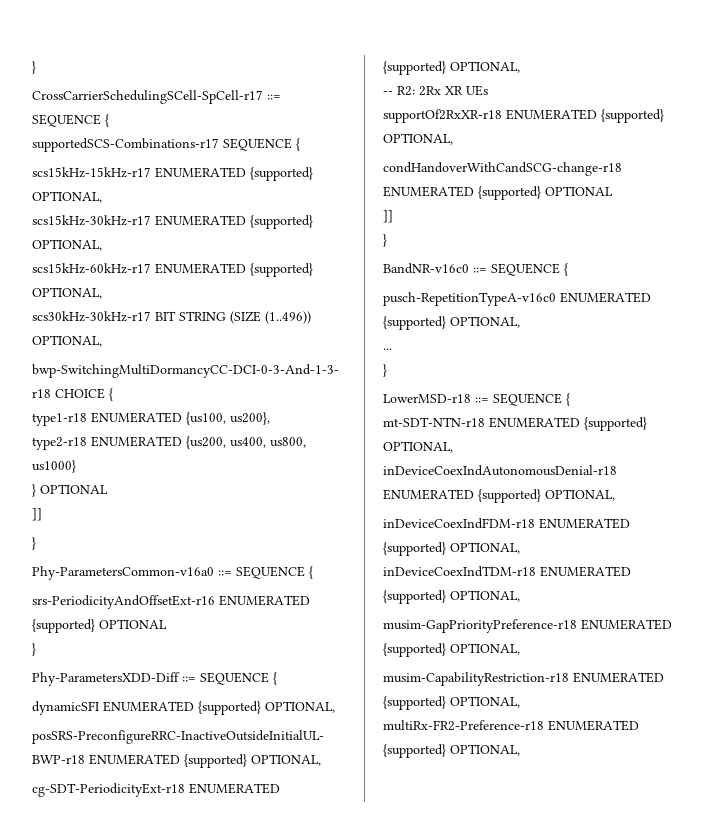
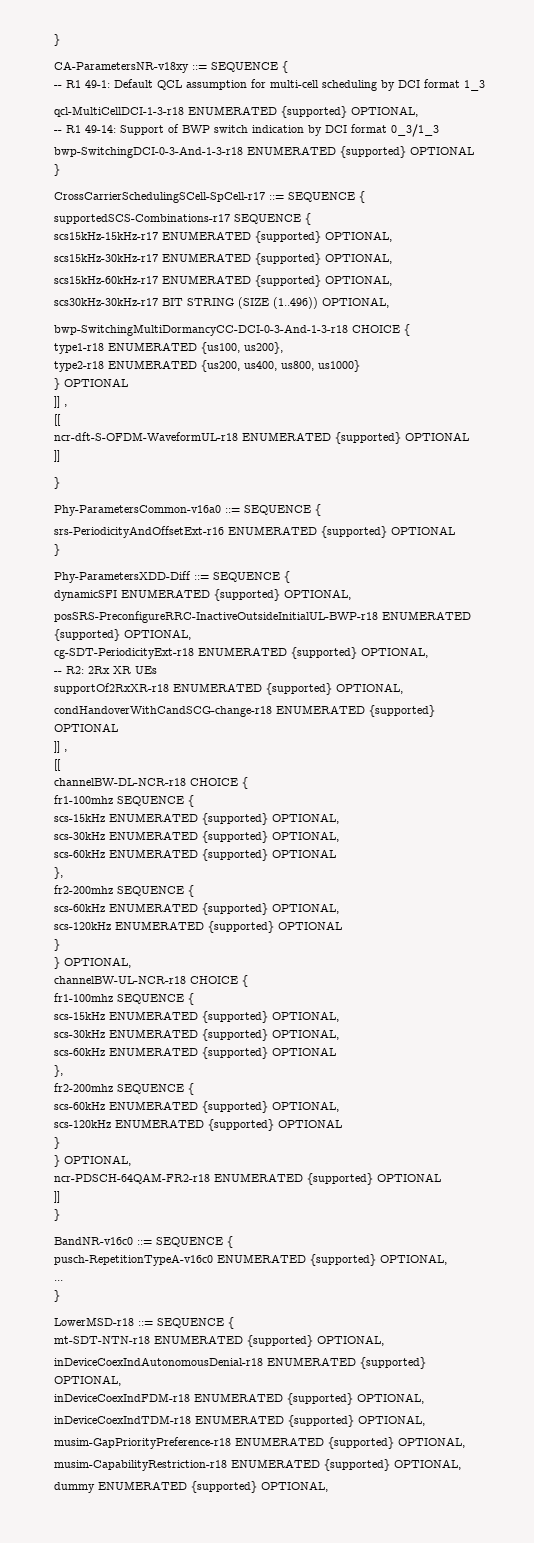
[32,61,36,74] } -> [54,34,60,46] [54,61,288,73] [54,79,485,91] [54,106,418,118] [54,124,439,137] [54,146,474,158] [54,164,60,176] } // CA-ParametersNR-v18xy ::= SEQUENCE { // -- R1 49-1: Default QCL assumption for multi-cell scheduling by DCI format 1_3 // qcl-MultiCellDCI-1-3-r18 ENUMERATED {supported} OPTIONAL, // -- R1 49-14: Support of BWP switch indication by DCI format 0_3/1_3 // bwp-SwitchingDCI-0-3-And-1-3-r18 ENUMERATED {supported} OPTIONAL // }
(108, 489) none -> [54,396,67,408] [54,414,61,426] [54,432,469,444] // ]] , // [[ // ncr-dft-S-OFDM-WaveformUL-r18 ENUMERATED {supported} OPTIONAL
(613, 191) none -> [54,741,67,753] [54,759,61,771] [54,777,248,789] [54,795,194,807] [54,813,339,825] [54,831,339,843] [54,849,336,861] [54,867,63,879] [54,885,194,897] [54,903,339,915] [54,921,342,933] [54,939,60,951] [54,957,131,969] [54,975,248,987] [54,993,194,1005] [54,1011,339,1023] [54,1029,339,1041] [54,1047,336,1059] [54,1065,63,1077] [54,1083,194,1095] [54,1101,339,1113] [54,1119,342,1131] [54,1137,60,1149] [54,1155,131,1167] [54,1173,441,1185] // ]] , // [[ // channelBW-DL-NCR-r18 CHOICE { // fr1-100mhz SEQUENCE { // scs-15kHz ENUMERATED {supported} OPTIONAL, // scs-30kHz ENUMERATED {supported} OPTIONAL, // scs-60kHz ENUMERATED {supported} OPTIONAL // }, // fr2-200mhz SEQUENCE { // scs-60kHz ENUMERATED {supported} OPTIONAL, // scs-120kHz ENUMERATED {supported} OPTIONAL // } // } OPTIONAL, // channelBW-UL-NCR-r18 CHOICE { // fr1-100mhz SEQUENCE { // scs-15kHz ENUMERATED {supported} OPTIONAL, // scs-30kHz ENUMERATED {supported} OPTIONAL, // scs-60kHz ENUMERATED {supported} OPTIONAL // }, // fr2-200mhz SEQUENCE { // scs-60kHz ENUMERATED {supported} OPTIONAL, // scs-120kHz ENUMERATED {supported} OPTIONAL // } // } OPTIONAL, // ncr-PDSCH-64QAM-FR2-r18 ENUMERATED {supported} OPTIONAL
[383,720,544,731] multiRx-FR2-Preference-r18 -> [54,1482,95,1493] dummy

